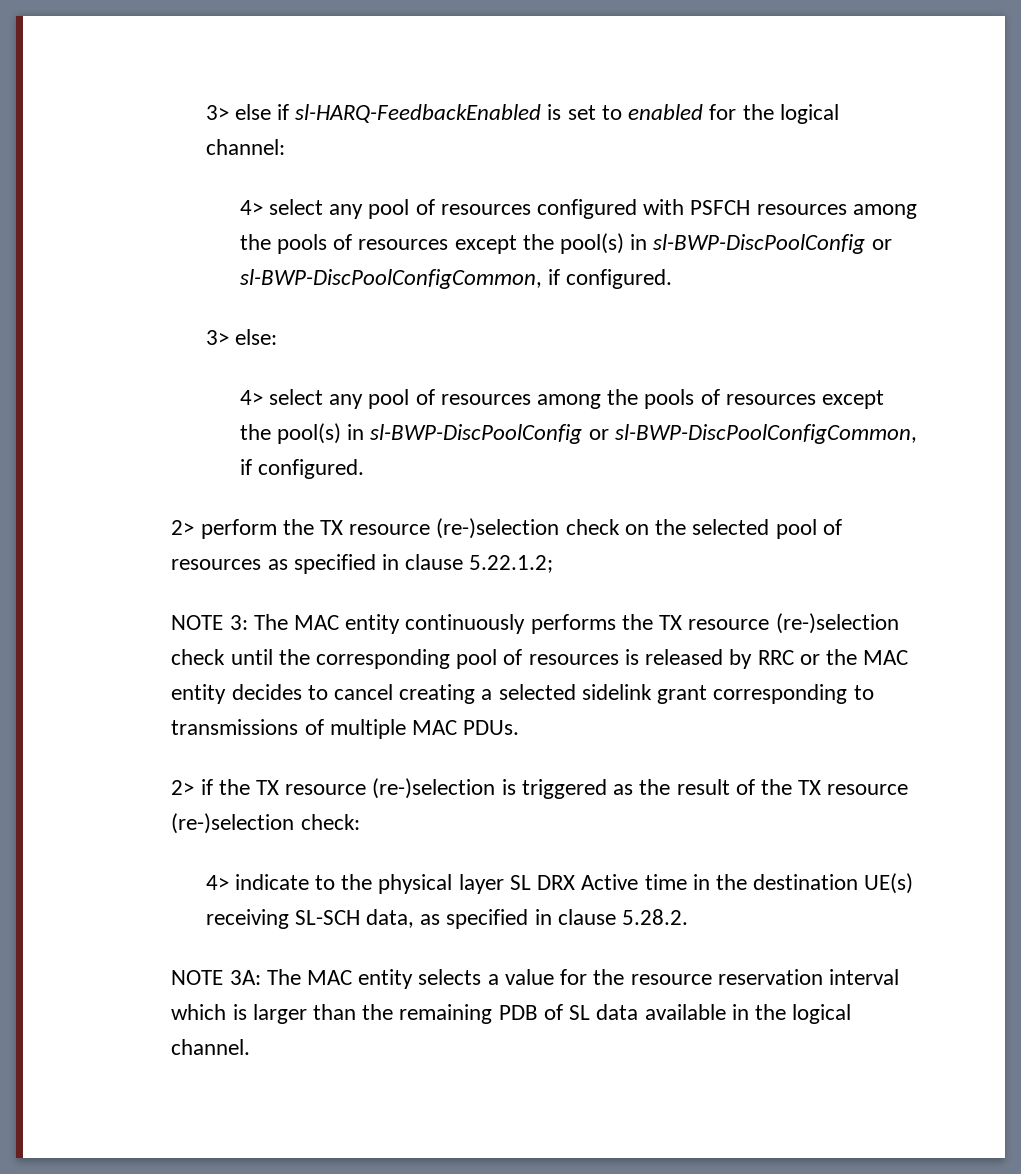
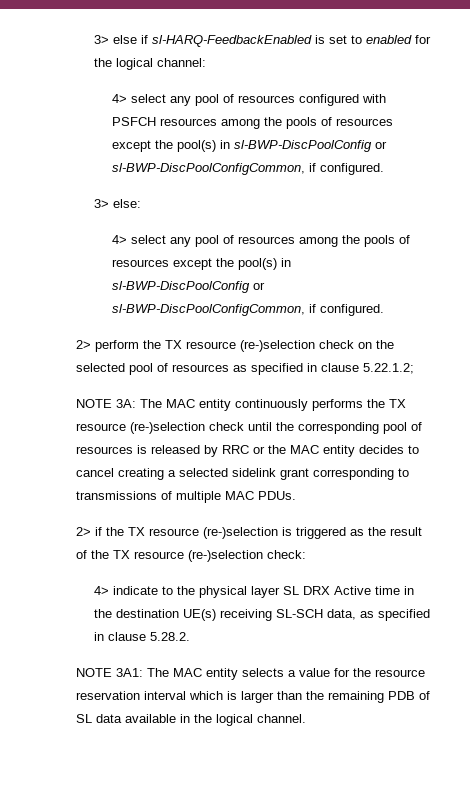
[229,615,248,630] 3: -> [115,399,136,408] 3A:
[229,970,261,985] 3A: -> [115,668,143,677] 3A1:

